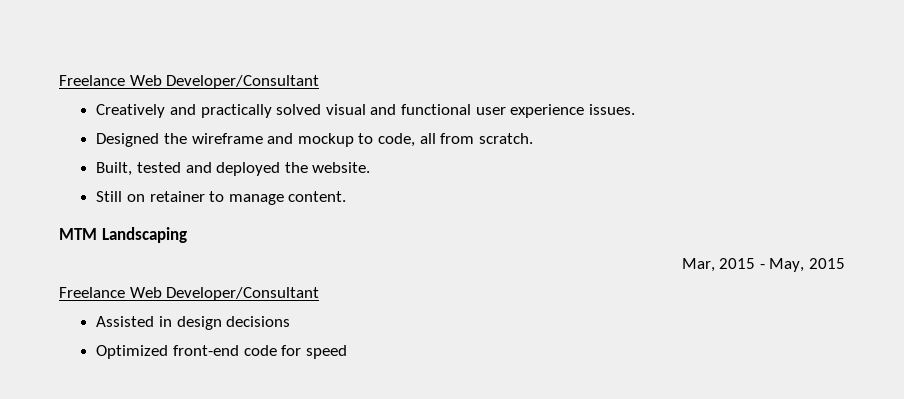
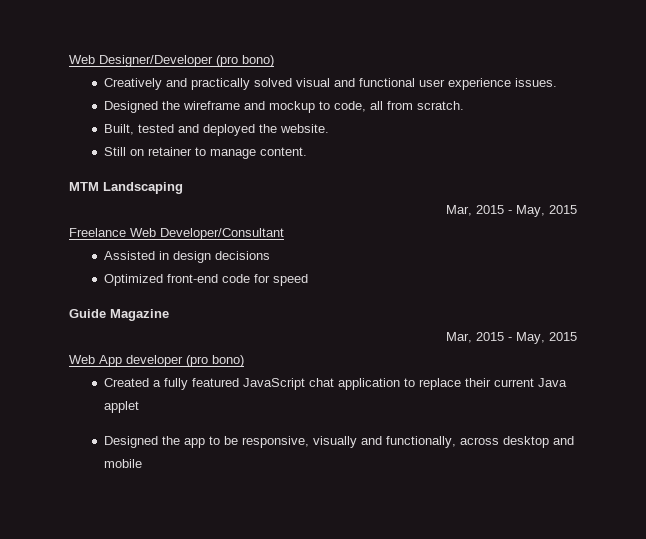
[59,75,320,89] Freelance Web Developer/Consultant -> [69,55,274,67] Web Designer/Developer (pro bono)
(347, 352) none -> [69,309,169,321] [446,332,577,344] [69,355,244,367] [103,378,567,390] [103,401,139,413] [103,436,574,448] [103,459,142,468] // Guide Magazine // Mar, 2015 - May, 2015 // Web App developer (pro bono) // Created a fully featured JavaScript chat application to replace their current Java applet // Designed the app to be responsive, visually and functionally, across desktop and mobile

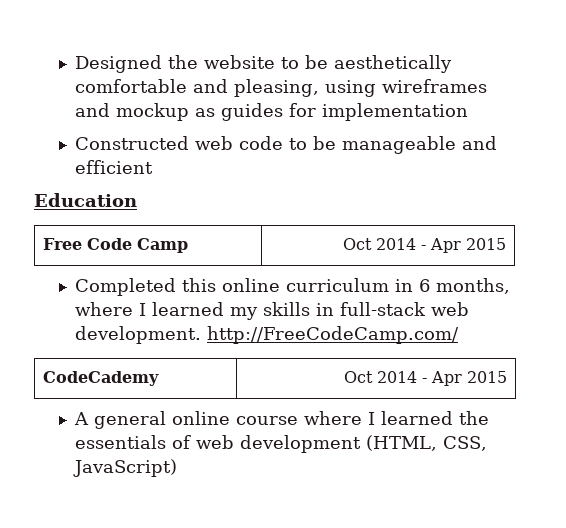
[69,55,274,67] [103,78,557,90] [103,101,464,113] [103,124,329,136] [103,147,307,159] [69,182,183,194] [446,205,577,217] [69,228,284,240] [103,251,270,263] [103,274,308,286] [69,309,169,321] [446,332,577,344] [69,355,244,367] [103,378,567,390] [103,401,139,413] [103,436,574,448] [103,459,142,468] Web Designer/Developer (pro bono) // Creatively and practically solved visual and functional user experience issues. // Designed the wireframe and mockup to code, all from scratch. // Built, tested and deployed the website. // Still on retainer to manage content. // MTM Landscaping // Mar, 2015 - May, 2015 // Freelance Web Developer/Consultant // Assisted in design decisions // Optimized front-end code for speed // Guide Magazine // Mar, 2015 - May, 2015 // Web App developer (pro bono) // Created a fully featured JavaScript chat application to replace their current Java applet // Designed the app to be responsive, visually and functionally, across desktop and mobile -> [74,55,452,73] [74,79,487,97] [74,103,468,121] [74,136,497,154] [74,160,153,174] [34,193,137,207] [43,238,189,253] [342,238,506,253] [74,278,510,296] [74,302,469,320] [74,326,459,344] [43,371,160,386] [343,371,507,386] [73,411,489,429] [74,435,487,453] [72,459,177,477] Designed the website to be aesthetically comfortable and pleasing, using wireframes and mockup as guides for implementation // Constructed web code to be manageable and efficient // Education // Free Code Camp | Oct 2014 - Apr 2015 // Completed this online curriculum in 6 months, where I learned my skills in full-stack web development. http://FreeCodeCamp.com/ // CodeCademy | Oct 2014 - Apr 2015 // A general online course where I learned the essentials of web development (HTML, CSS, JavaScript)

